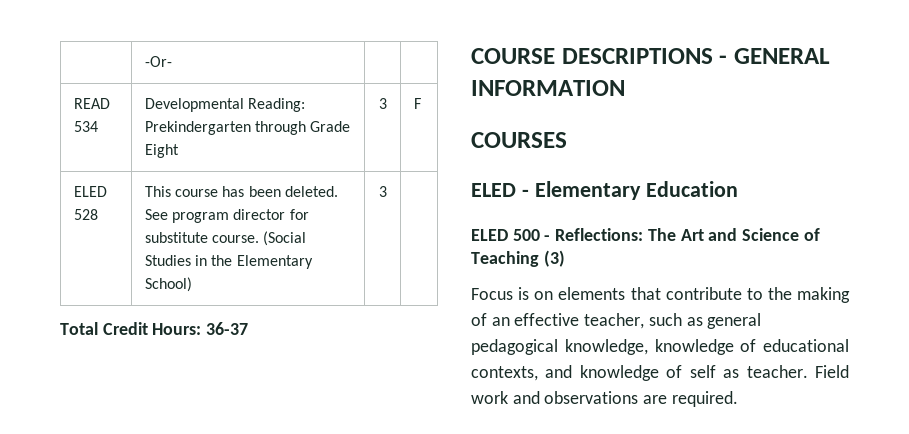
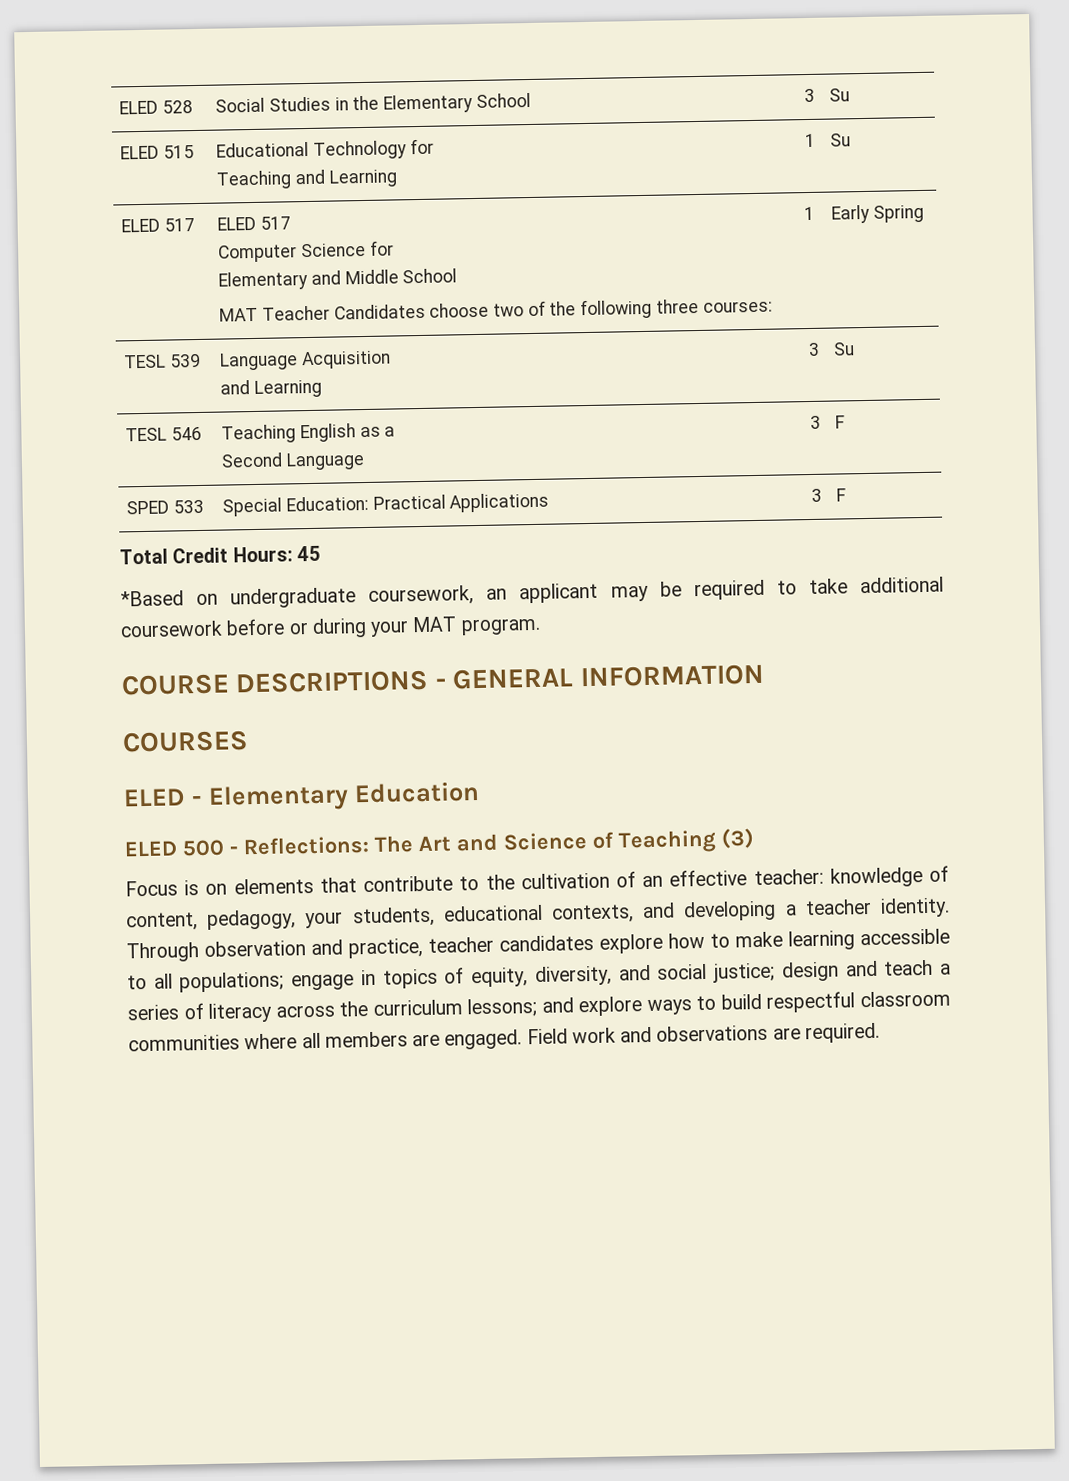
[144,56,172,67] [73,98,110,109] [73,121,98,132] [144,98,306,112] [144,121,351,135] [144,144,179,158] [379,98,388,109] [413,98,421,109] [73,186,107,197] [73,209,98,220] [144,186,339,197] [144,209,309,223] [144,231,307,246] [144,255,313,269] [144,277,192,292] [379,186,388,197] | -Or- | | // READ 534 | Developmental Reading: Prekindergarten through Grade Eight | 3 | F // ELED 528 | This course has been deleted. See program director for substitute course. (Social Studies in the Elementary School) | 3 | -> [119,100,193,115] [215,92,531,114] [803,88,815,103] [829,88,851,102] [120,145,194,160] [216,138,434,160] [216,169,398,190] [804,133,816,148] [830,133,852,147] [121,218,195,233] [217,216,291,231] [218,240,394,263] [218,268,458,291] [219,298,773,322] [804,206,816,221] [831,204,924,224] [124,353,201,369] [219,350,391,371] [220,379,322,398] [807,342,820,357] [833,342,856,356] [125,426,202,442] [221,423,396,444] [221,452,365,471] [809,415,821,430] [835,415,846,429] [126,499,204,515] [222,492,550,517] [810,488,822,502] [836,488,847,502] ELED 528 | Social Studies in the Elementary School | 3 | Su // ELED 515 | Educational Technology for // Teaching and Learning | 1 | Su // ELED 517 | ELED 517 // Computer Science for // Elementary and Middle School // MAT Teacher Candidates choose two of the following three courses: | 1 | Early Spring // TESL 539 | Language Acquisition // and Learning | 3 | Su // TESL 546 | Teaching English as a // Second Language | 3 | F // SPED 533 | Special Education: Practical Applications | 3 | F
[206,322,249,335] 36-37 -> [296,545,320,562] [120,576,945,609] [120,616,541,638] 45 // *Based on undergraduate coursework, an applicant may be required to take additional coursework before or during your MAT program.
[797,287,850,303] making -> [520,872,610,890] cultivation
[584,313,762,329] [471,339,849,355] [471,365,808,381] teacher, such as general pedagogical knowledge, knowledge of educational contexts, and knowledge of self as teacher. -> [753,865,949,888] [126,897,951,932] [126,928,950,963] [127,959,952,993] [127,990,952,1023] [128,1029,523,1052] teacher: knowledge of content, pedagogy, your students, educational contexts, and developing a teacher identity. Through observation and practice, teacher candidates explore how to make learning accessible to all populations; engage in topics of equity, diversity, and social justice; design and teach a series of literacy across the curriculum lessons; and explore ways to build respectful classroom communities where all members are engaged.

